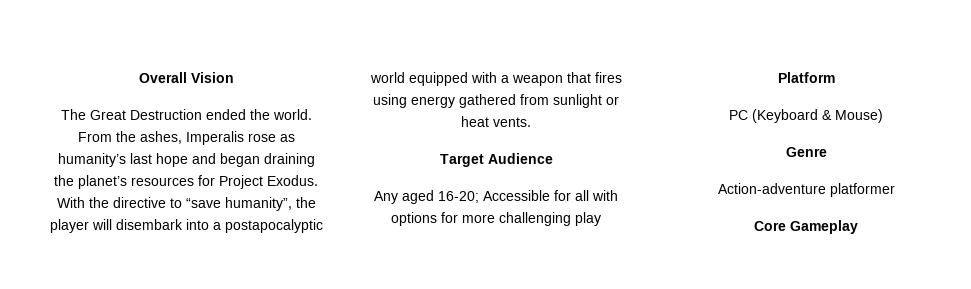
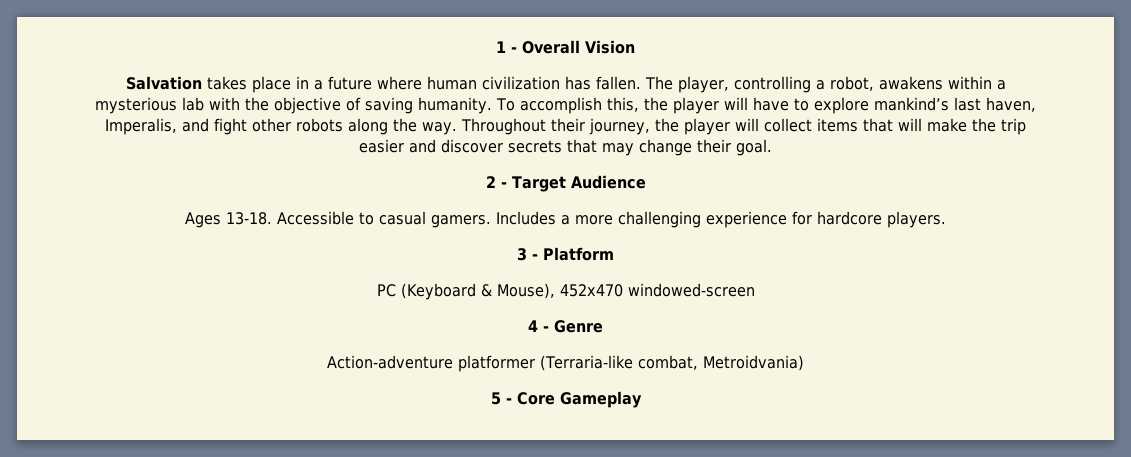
(138, 77) none -> [496,41,517,53] 1 -
[60,109,312,120] [77,131,295,145] [57,153,315,167] [54,175,318,189] [56,197,316,211] [49,219,323,233] [369,72,622,86] [373,94,619,108] [461,116,531,127] [439,153,553,167] [374,190,618,204] [391,212,601,226] [777,72,835,83] [729,109,883,123] [785,147,827,157] [717,183,895,197] The Great Destruction ended the world. From the ashes, Imperalis rose as humanity’s last hope and began draining the planet’s resources for Project Exodus. With the directive to “save humanity”, the player will disembark into a postapocalyptic world equipped with a weapon that fires using energy gathered from sunlight or heat vents. // Target Audience // Any aged 16-20; Accessible for all with options for more challenging play // Platform // PC (Keyboard & Mouse) // Genre // Action-adventure platformer // -> [125,76,1006,93] [95,97,1036,114] [105,118,1026,135] [359,139,772,156] [485,175,646,192] [185,211,946,228] [517,247,614,261] [376,283,755,300] [528,320,603,333] [326,355,805,372] [490,392,512,405] Salvation takes place in a future where human civilization has fallen. The player, controlling a robot, awakens within a mysterious lab with the objective of saving humanity. To accomplish this, the player will have to explore mankind’s last haven, Imperalis, and fight other robots along the way. Throughout their journey, the player will collect items that will make the trip easier and discover secrets that may change their goal. // 2 - Target Audience // Ages 13-18. Accessible to casual gamers. Includes a more challenging experience for hardcore players. // 3 - Platform // PC (Keyboard & Mouse), 452x470 windowed-screen // 4 - Genre // Action-adventure platformer (Terraria-like combat, Metroidvania) // 5 -

